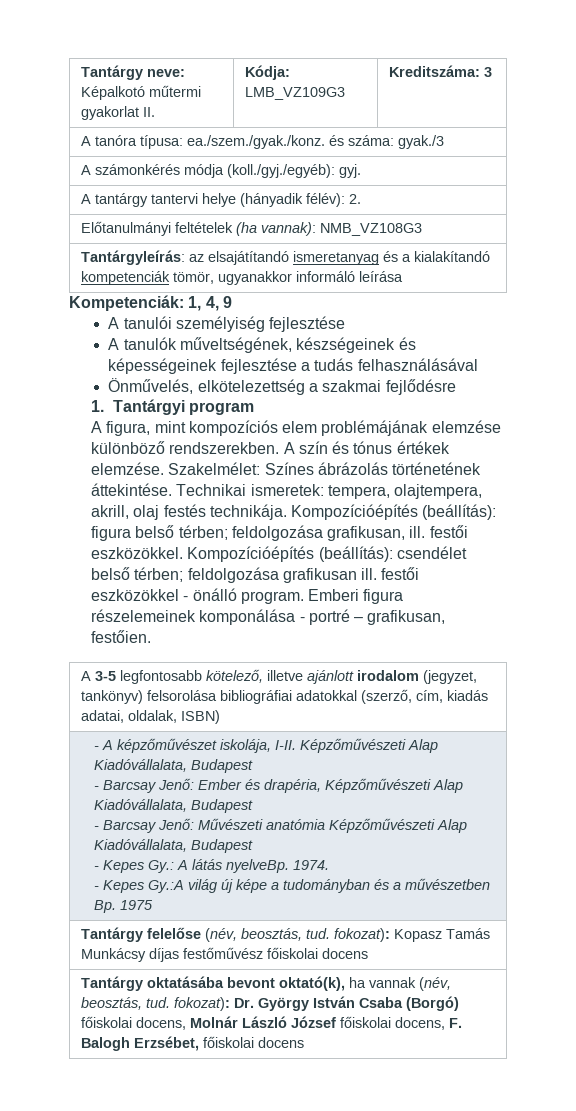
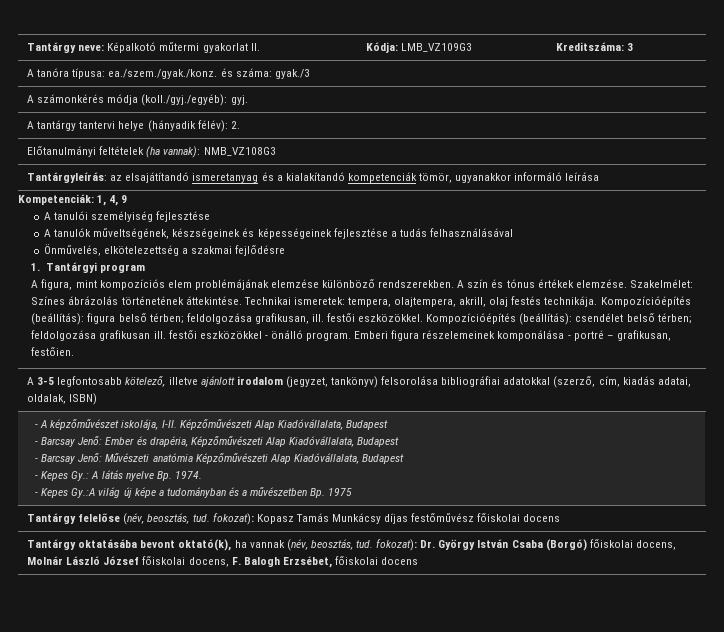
[226,859,290,873] nyelveBp. -> [125,471,172,481] nyelve Bp.

